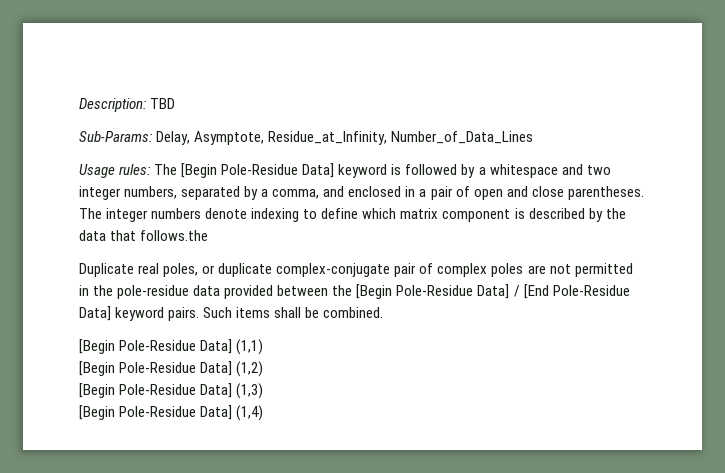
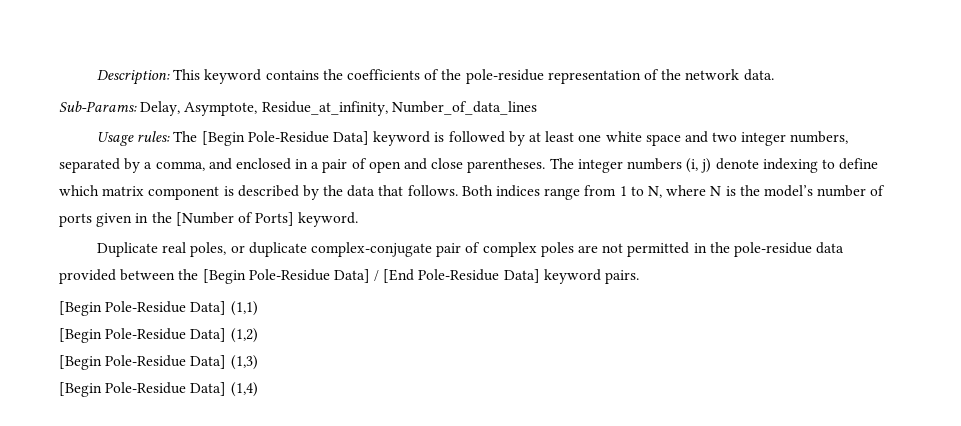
[150,98,176,109] TBD -> [173,69,774,84] This keyword contains the coefficients of the pole-residue representation of the network data.
[268,131,534,145] Residue_at_Infinity, Number_of_Data_Lines -> [261,101,537,116] Residue_at_infinity, Number_of_data_lines
[478,164,558,178] a whitespace -> [528,131,681,146] at least one white space
(202, 213) none -> [686,158,712,173] (i, j)
[140,230,209,241] follows.the -> [407,185,886,200] [59,212,359,227] follows. Both indices range from 1 to N, where N is the model’s number of ports given in the [Number of Ports] keyword.
[203,307,384,318] Such items shall be combined. -> (640, 277) none

